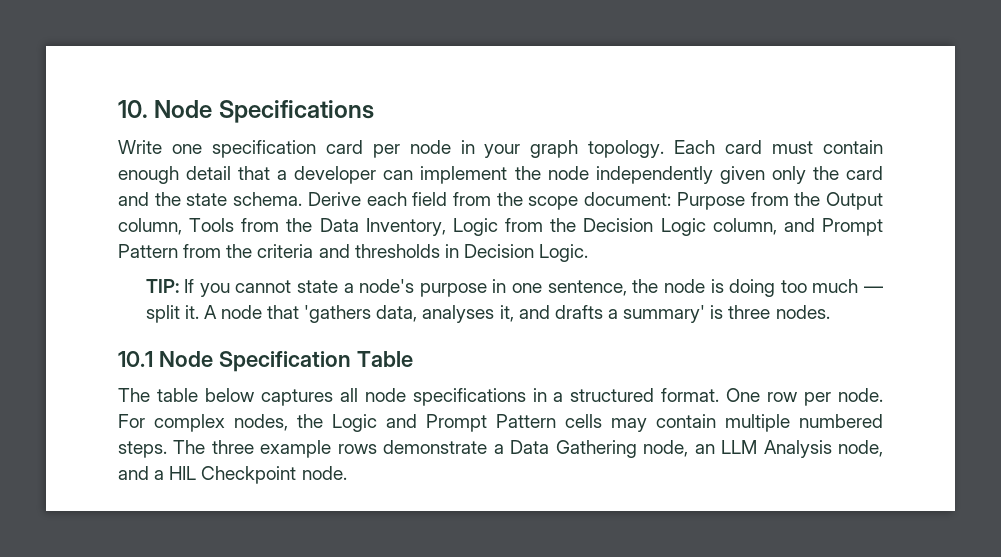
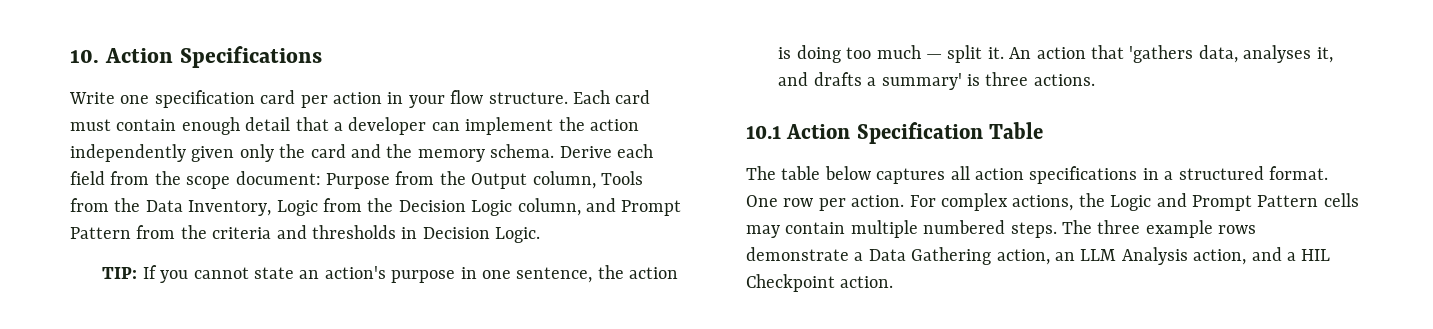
[154,100,213,118] Node -> [104,48,173,63] Action
[409,140,451,154] node -> [333,92,382,104] action
[530,140,665,158] graph topology. -> [450,90,568,104] flow structure.
[547,166,589,180] node -> [589,119,639,131] action
[186,193,228,206] state -> [417,149,485,162] memory
[343,279,415,293] a node's -> [299,266,386,279] an action's
[663,279,705,293] node -> [629,267,679,279] action
[203,305,262,319] A node -> [1009,47,1086,59] An action
[775,305,830,319] nodes. -> [1033,74,1095,86] actions.
[158,351,213,367] Node -> [786,124,851,139] Action
[364,388,406,402] node -> [975,168,1024,180] action
[838,388,884,402] node. -> [851,195,905,207] action.
[234,414,288,431] nodes, -> [1012,195,1074,211] actions,
[643,440,689,457] node, -> [996,249,1050,265] action,
[837,440,883,457] node, -> [1193,249,1247,265] action,
[301,466,347,480] node. -> [840,276,894,288] action.

